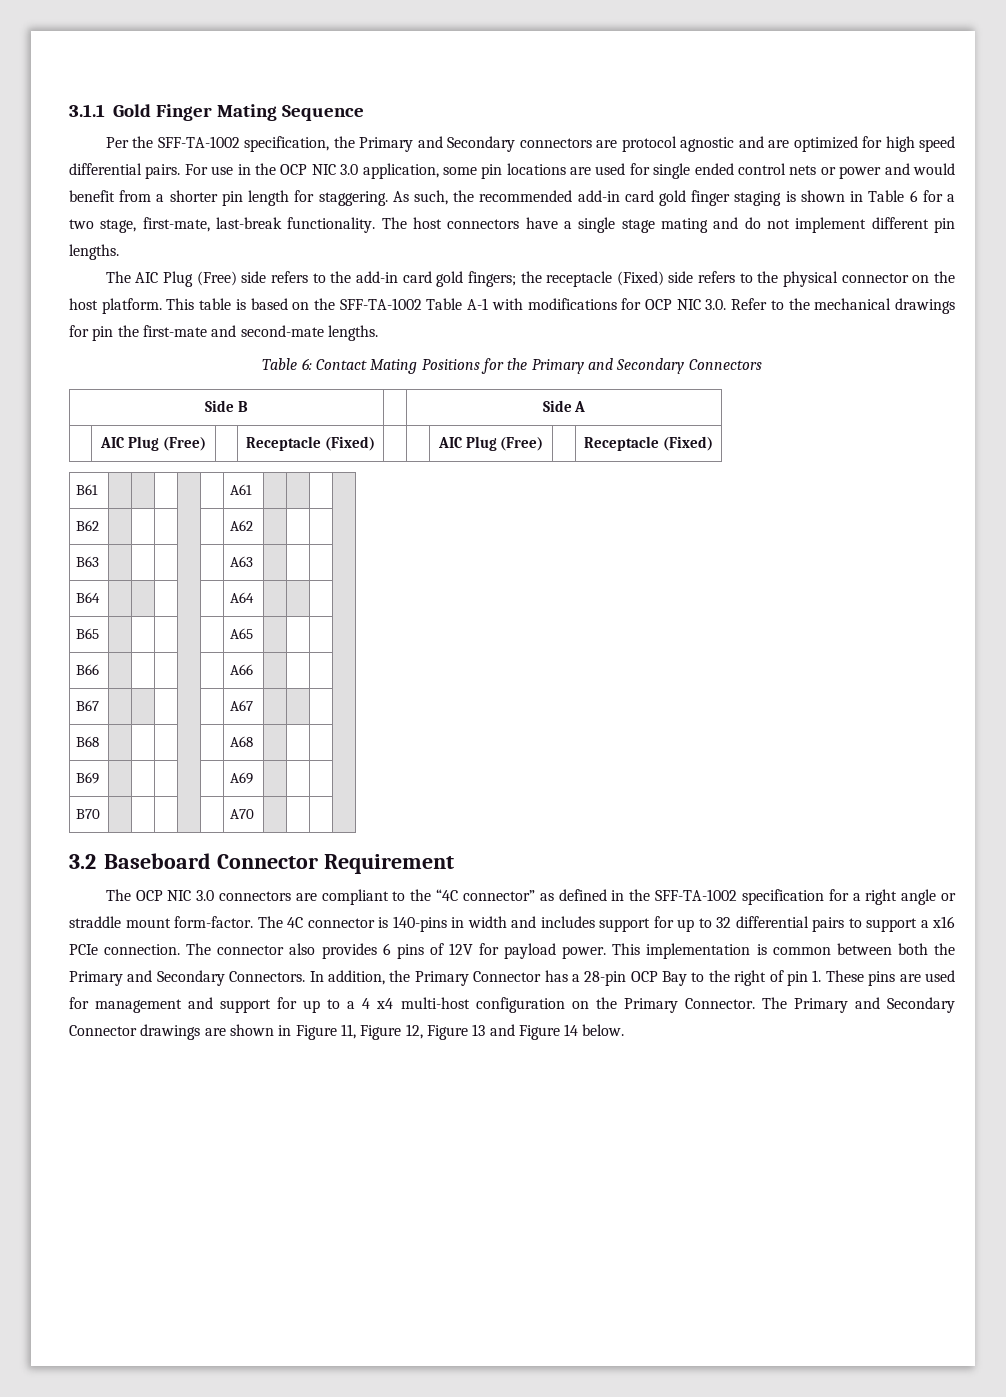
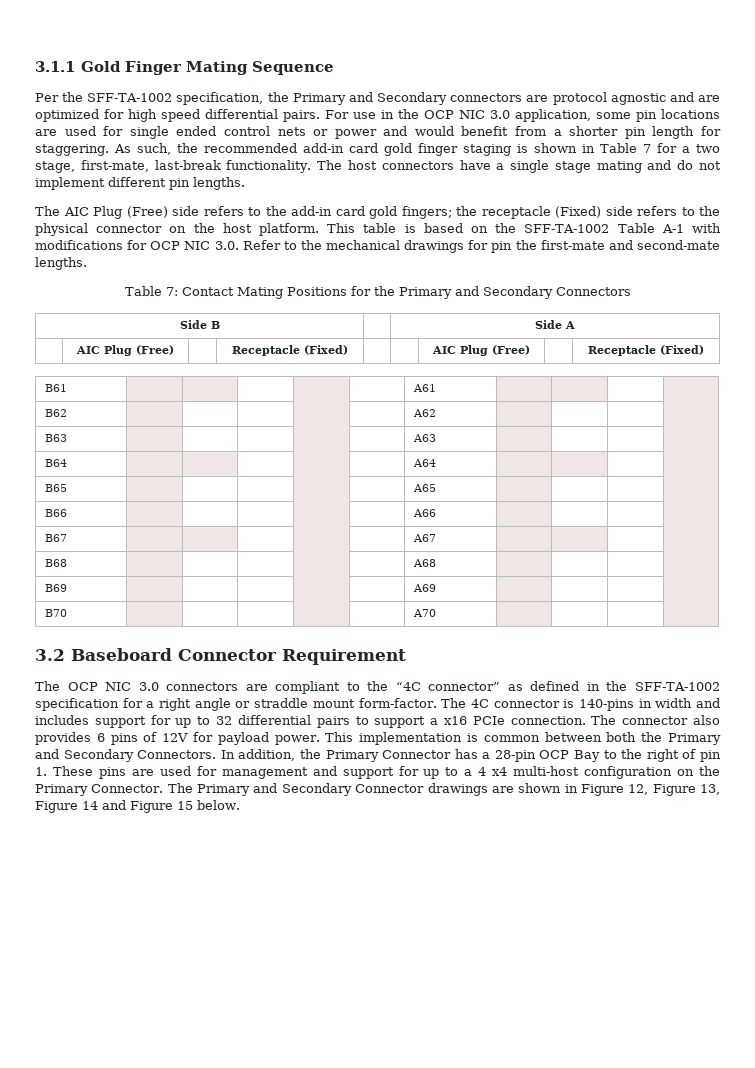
[909,190,918,202] 6 -> [643,144,651,153] 7
[301,358,312,370] 6: -> [165,287,178,296] 7:
[340,1024,486,1040] 11, Figure 12, Figure 13 -> [628,784,721,796] [35,801,98,813] 12, Figure 13, Figure 14
[564,1024,579,1036] 14 -> [177,801,193,810] 15

